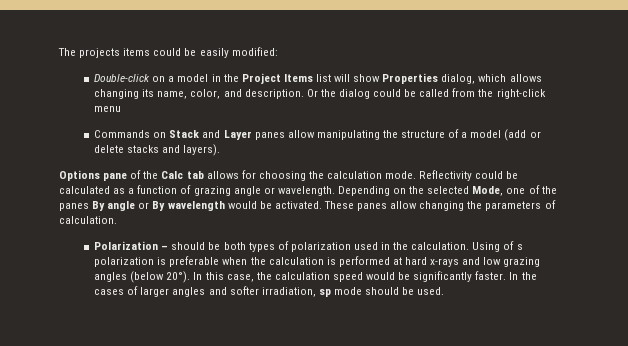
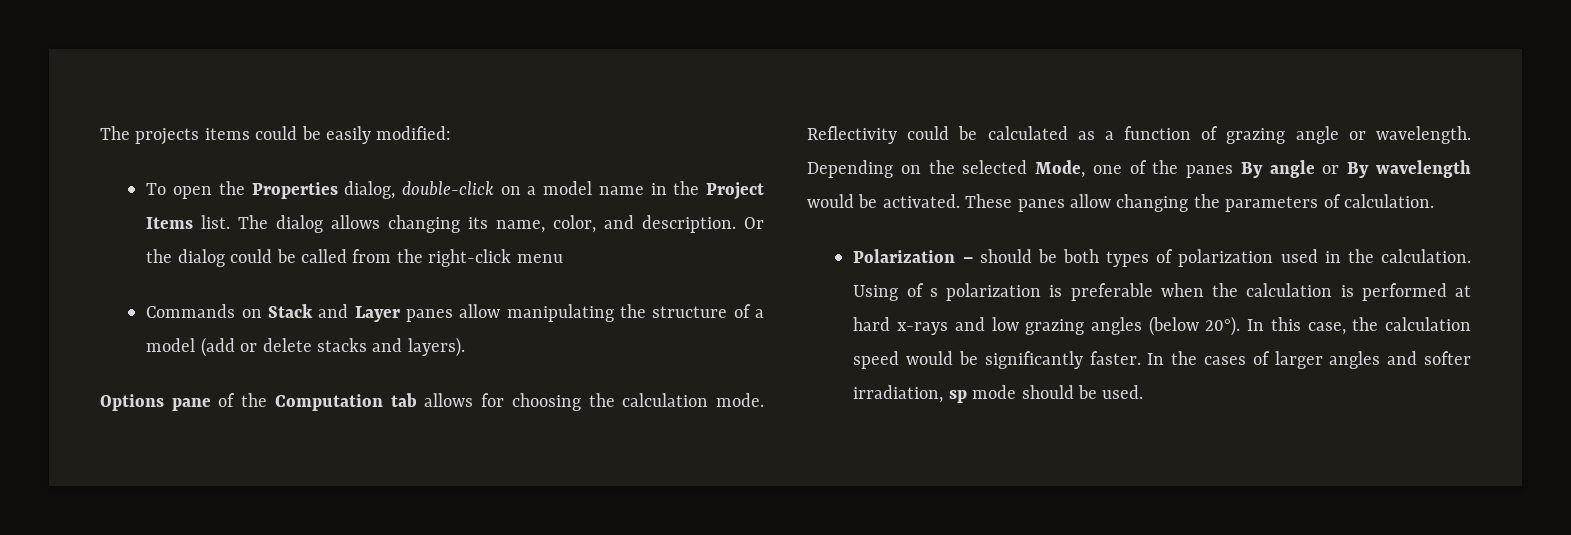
[94,74,151,82] Double-click -> [146,181,494,199] To open the Properties dialog, double-click
(209, 78) none -> [598,186,644,195] name
[315,73,507,84] list will show Properties dialog, which -> [201,215,324,233] list. The dialog
[161,171,184,179] Calc -> [274,394,383,411] Computation

